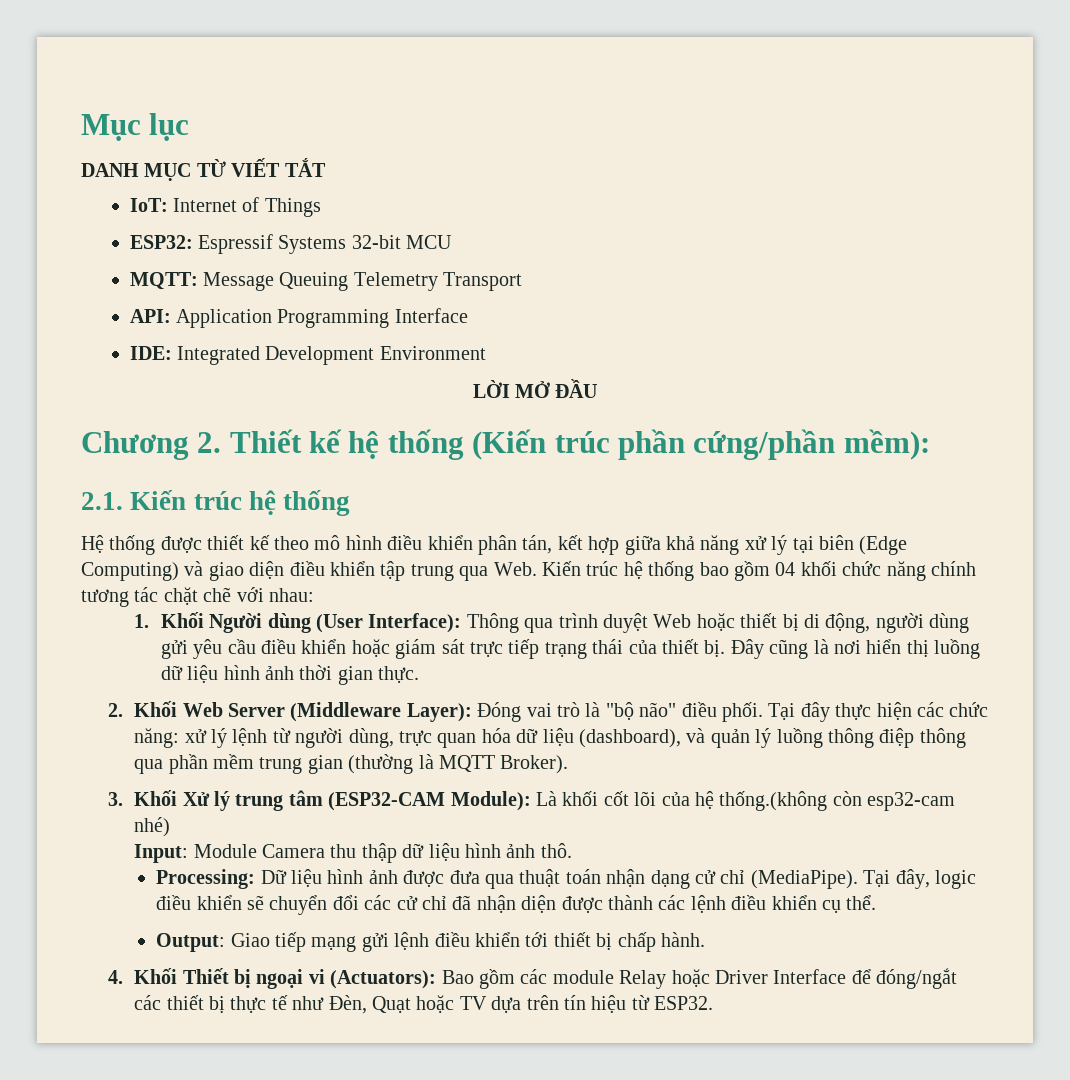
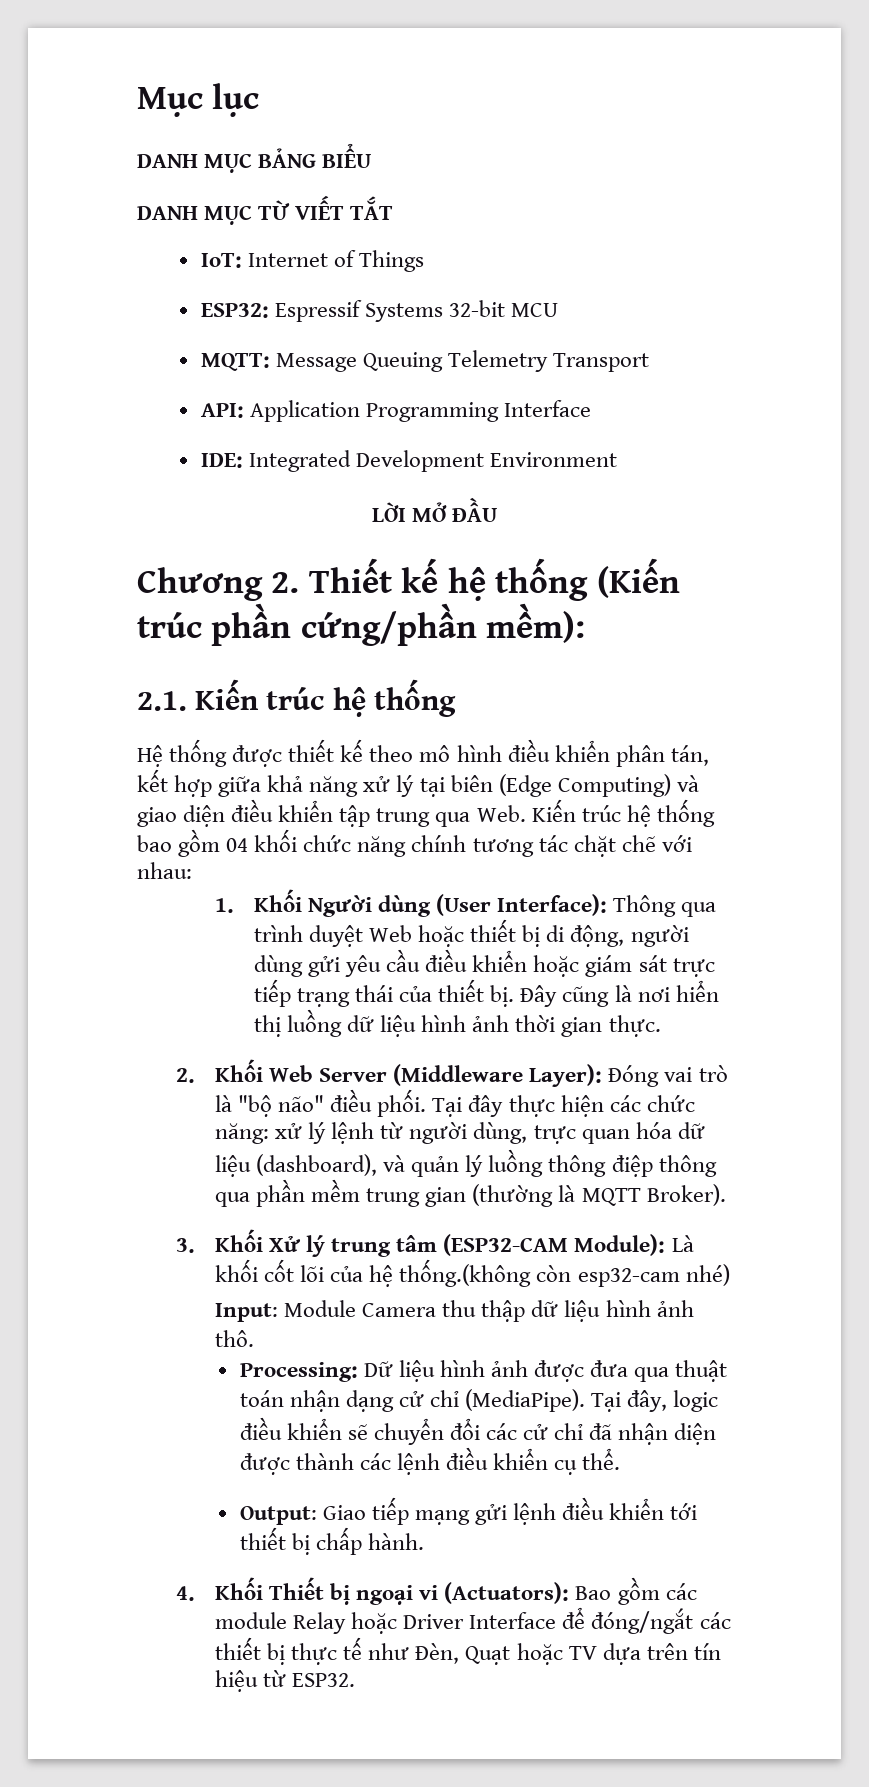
(190, 127) none -> [137,143,372,173] // DANH MỤC BẢNG BIỂU

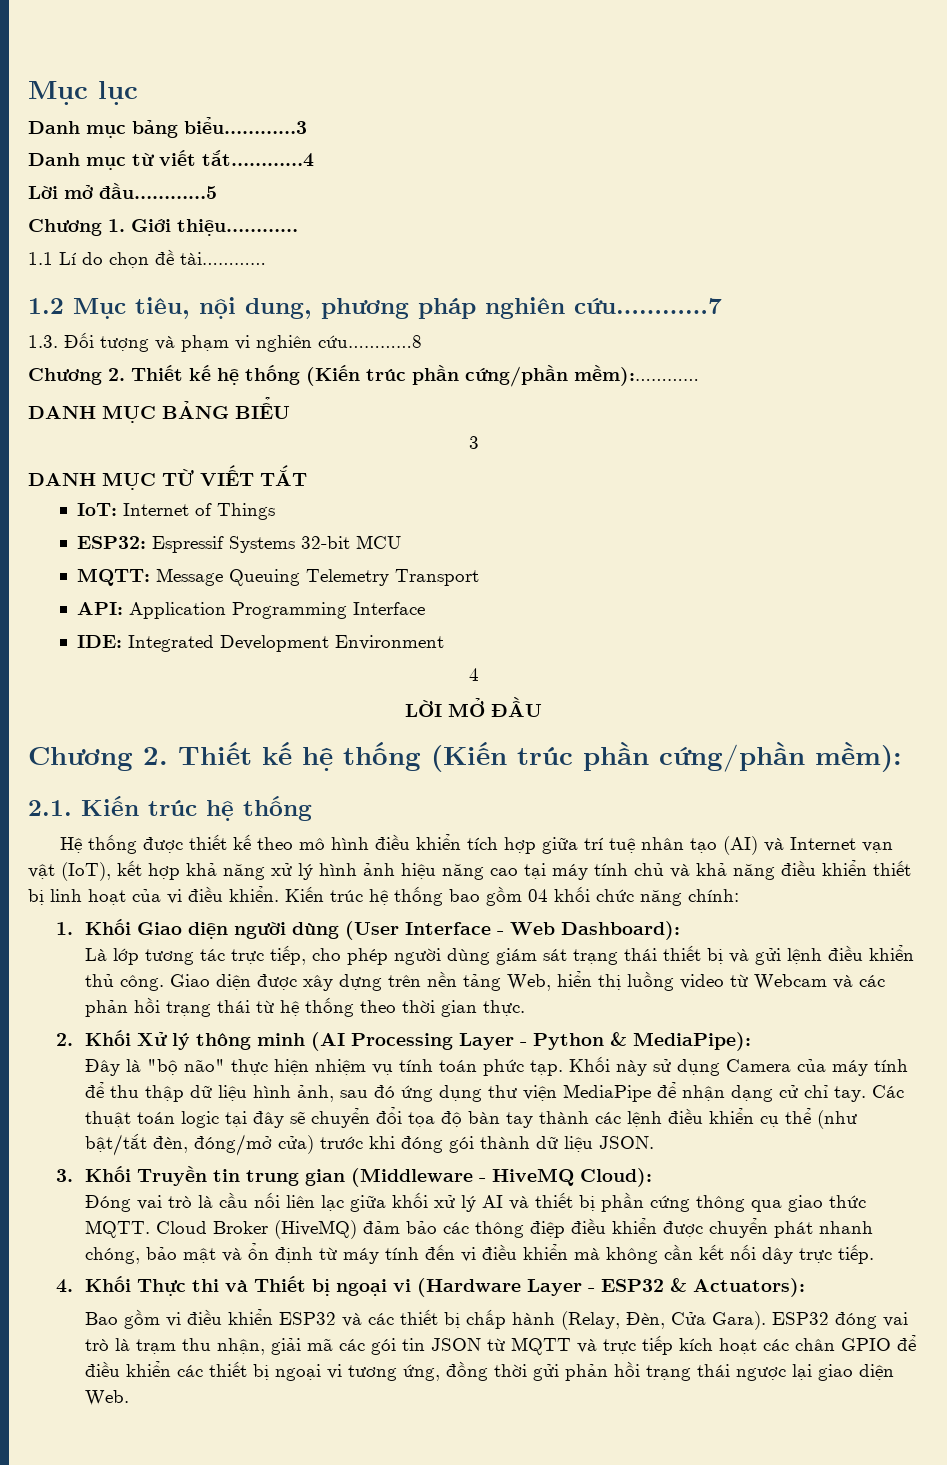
(260, 100) none -> [28,117,307,138] [28,150,314,170] [28,183,217,199] [28,219,298,236] [28,249,266,268] [28,297,722,319] [28,332,422,352] [28,365,699,387] // Danh mục bảng biểu…………3 // Danh mục từ viết tắt…………4 // Lời mở đầu…………5 // Chương 1. Giới thiệu………… // 1.1 Lí do chọn đề tài………… // 1.2 Mục tiêu, nội dung, phương pháp nghiên cứu…………7 // 1.3. Đối tượng và phạm vi nghiên cứu…………8 // Chương 2. Thiết kế hệ thống (Kiến trúc phần cứng/phần mềm):…………
(372, 155) none -> [468,436,479,449] // 3
(617, 459) none -> [468,668,479,681] // 4
[615,745,709,767] phân tán, -> [466,836,893,855] [28,862,111,881] tích hợp giữa trí tuệ nhân tạo (AI) và Internet vạn vật (IoT),
[218,776,262,797] giữa -> (180, 871) none
[419,774,699,797] [137,799,526,827] tại biên (Edge Computing) và giao diện điều khiển tập trung qua Web. -> [319,860,911,880] [28,886,279,905] hình ảnh hiệu năng cao tại máy tính chủ và khả năng điều khiển thiết bị linh hoạt của vi điều khiển.
[411,835,692,857] [137,862,192,879] [214,889,717,917] [253,919,689,947] [253,949,715,977] [253,979,719,1007] [253,1009,510,1037] chính tương tác chặt chẽ với nhau: // 1. Khối Người dùng (User Interface): Thông qua trình duyệt Web hoặc thiết bị di động, người dùng gửi yêu cầu điều khiển hoặc giám sát trực tiếp trạng thái của thiết bị. Đây cũng là nơi hiển thị luồng dữ liệu hình ảnh -> [688,889,739,902] [56,919,680,940] [84,945,914,965] [84,971,885,991] [84,997,396,1017] chính: // 1. Khối Giao diện người dùng (User Interface - Web Dashboard): // Là lớp tương tác trực tiếp, cho phép người dùng giám sát trạng thái thiết bị và gửi lệnh điều khiển thủ công. Giao diện được xây dựng trên nền tảng Web, hiển thị luồng video từ Webcam và các phản hồi trạng thái từ hệ thống theo
[269,1064,728,1087] [214,1089,695,1117] [214,1122,705,1144] [214,1149,717,1177] [214,1179,726,1207] [175,1229,694,1257] [214,1259,730,1287] [214,1300,437,1322] Web Server (Middleware Layer): Đóng vai trò là "bộ não" điều phối. Tại đây thực hiện các chức năng: xử lý lệnh từ người dùng, trực quan hóa dữ liệu (dashboard), và quản lý luồng thông điệp thông qua phần mềm trung gian (thường là MQTT Broker). // 3. Khối Xử lý trung tâm (ESP32-CAM Module): Là khối cốt lõi của hệ thống.(không còn esp32-cam nhé) // Input: Module Camera -> [136,1032,751,1051] [84,1056,908,1076] [84,1082,104,1098] Xử lý thông minh (AI Processing Layer - Python & MediaPipe): // Đây là "bộ não" thực hiện nhiệm vụ tính toán phức tạp. Khối này sử dụng Camera của máy tính để
[656,1300,694,1317] [214,1330,254,1347] [239,1360,728,1382] [239,1389,719,1412] [239,1417,717,1445] [239,1453,290,1475] ảnh thô. // Processing: Dữ liệu hình ảnh được đưa qua thuật toán nhận dạng cử chỉ (MediaPipe). Tại đây, logic điều khiển sẽ chuyển đổi các cử chỉ đã nhận diện được -> [296,1082,904,1102] [84,1107,533,1128] ảnh, sau đó ứng dụng thư viện MediaPipe để nhận dạng cử chỉ tay. Các thuật toán logic tại đây sẽ chuyển đổi tọa độ bàn tay
[582,1448,621,1470] [239,1497,698,1525] [239,1527,424,1555] thể. // Output: Giao tiếp mạng gửi lệnh điều khiển tới thiết bị chấp hành. -> [784,1108,857,1129] [84,1133,654,1156] [56,1166,652,1187] [84,1192,866,1212] [84,1218,873,1239] [84,1243,874,1264] thể (như bật/tắt đèn, đóng/mở cửa) trước khi đóng gói thành dữ liệu JSON. // 3. Khối Truyền tin trung gian (Middleware - HiveMQ Cloud): // Đóng vai trò là cầu nối liên lạc giữa khối xử lý AI và thiết bị phần cứng thông qua giao thức MQTT. Cloud Broker (HiveMQ) đảm bảo các thông điệp điều khiển được chuyển phát nhanh chóng, bảo mật và ổn định từ máy tính đến vi điều khiển mà không cần kết nối dây trực tiếp.
(263, 1588) none -> [136,1279,248,1296] Thực thi và
[444,1577,697,1605] [214,1607,731,1634] [214,1637,721,1665] [214,1670,356,1692] (Actuators): Bao gồm các module Relay hoặc Driver Interface để đóng/ngắt các thiết bị thực tế như Đèn, Quạt hoặc TV dựa trên tín hiệu từ ESP32. -> [416,1278,805,1297] [84,1309,908,1330] [84,1335,916,1355] [84,1361,894,1381] [84,1390,129,1406] (Hardware Layer - ESP32 & Actuators): // Bao gồm vi điều khiển ESP32 và các thiết bị chấp hành (Relay, Đèn, Cửa Gara). ESP32 đóng vai trò là trạm thu nhận, giải mã các gói tin JSON từ MQTT và trực tiếp kích hoạt các chân GPIO để điều khiển các thiết bị ngoại vi tương ứng, đồng thời gửi phản hồi trạng thái ngược lại giao diện Web.

